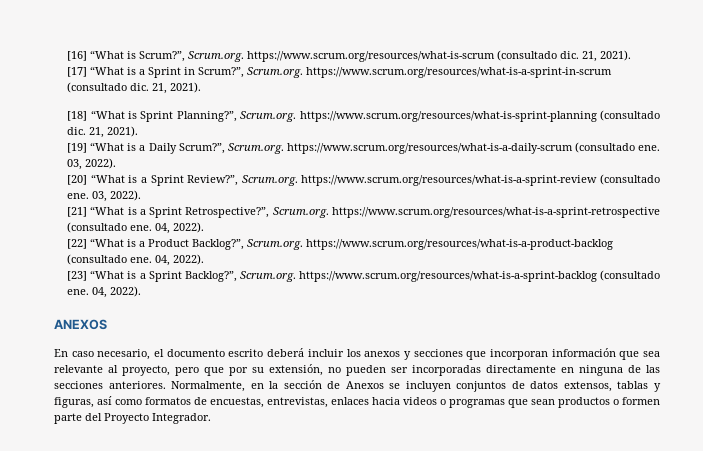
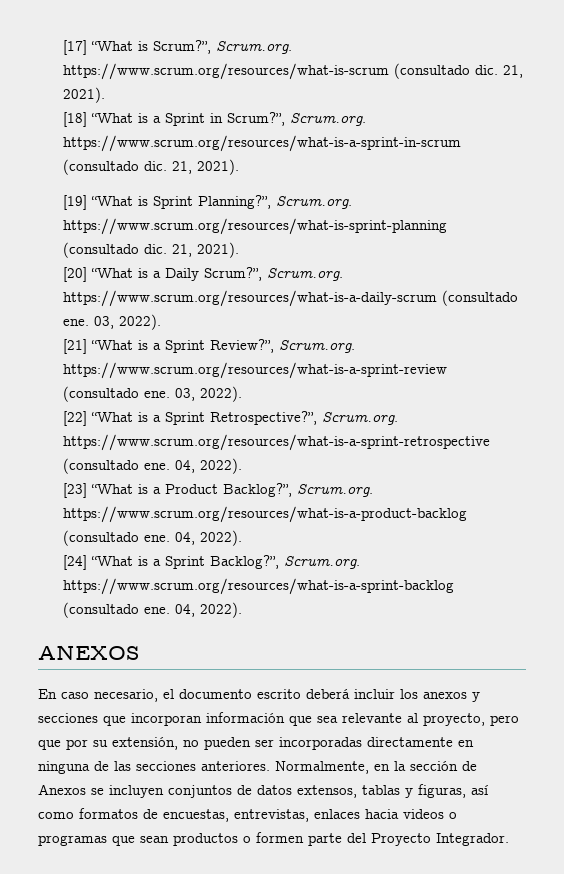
[67,51,88,61] [16] -> [63,40,88,55] [17]
[67,67,88,77] [17] -> [63,112,88,127] [18]
[67,111,88,121] [18] -> [63,195,88,210] [19]
[67,143,88,153] [19] -> [63,267,88,282] [20]
[67,175,88,185] [20] -> [63,339,88,354] [21]
[67,207,88,217] [21] -> [63,411,88,426] [22]
[67,239,88,249] [22] -> [63,483,88,498] [23]
[67,271,88,281] [23] -> [63,555,88,570] [24]

